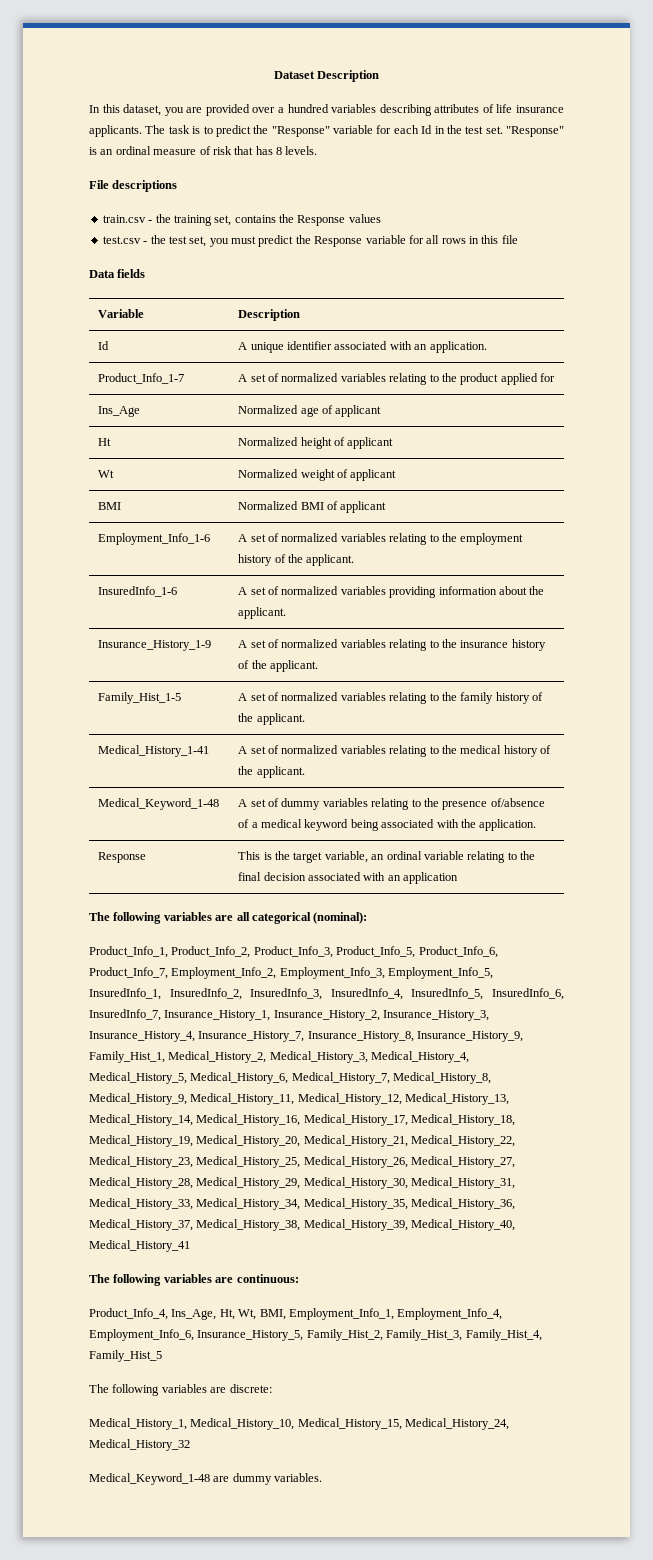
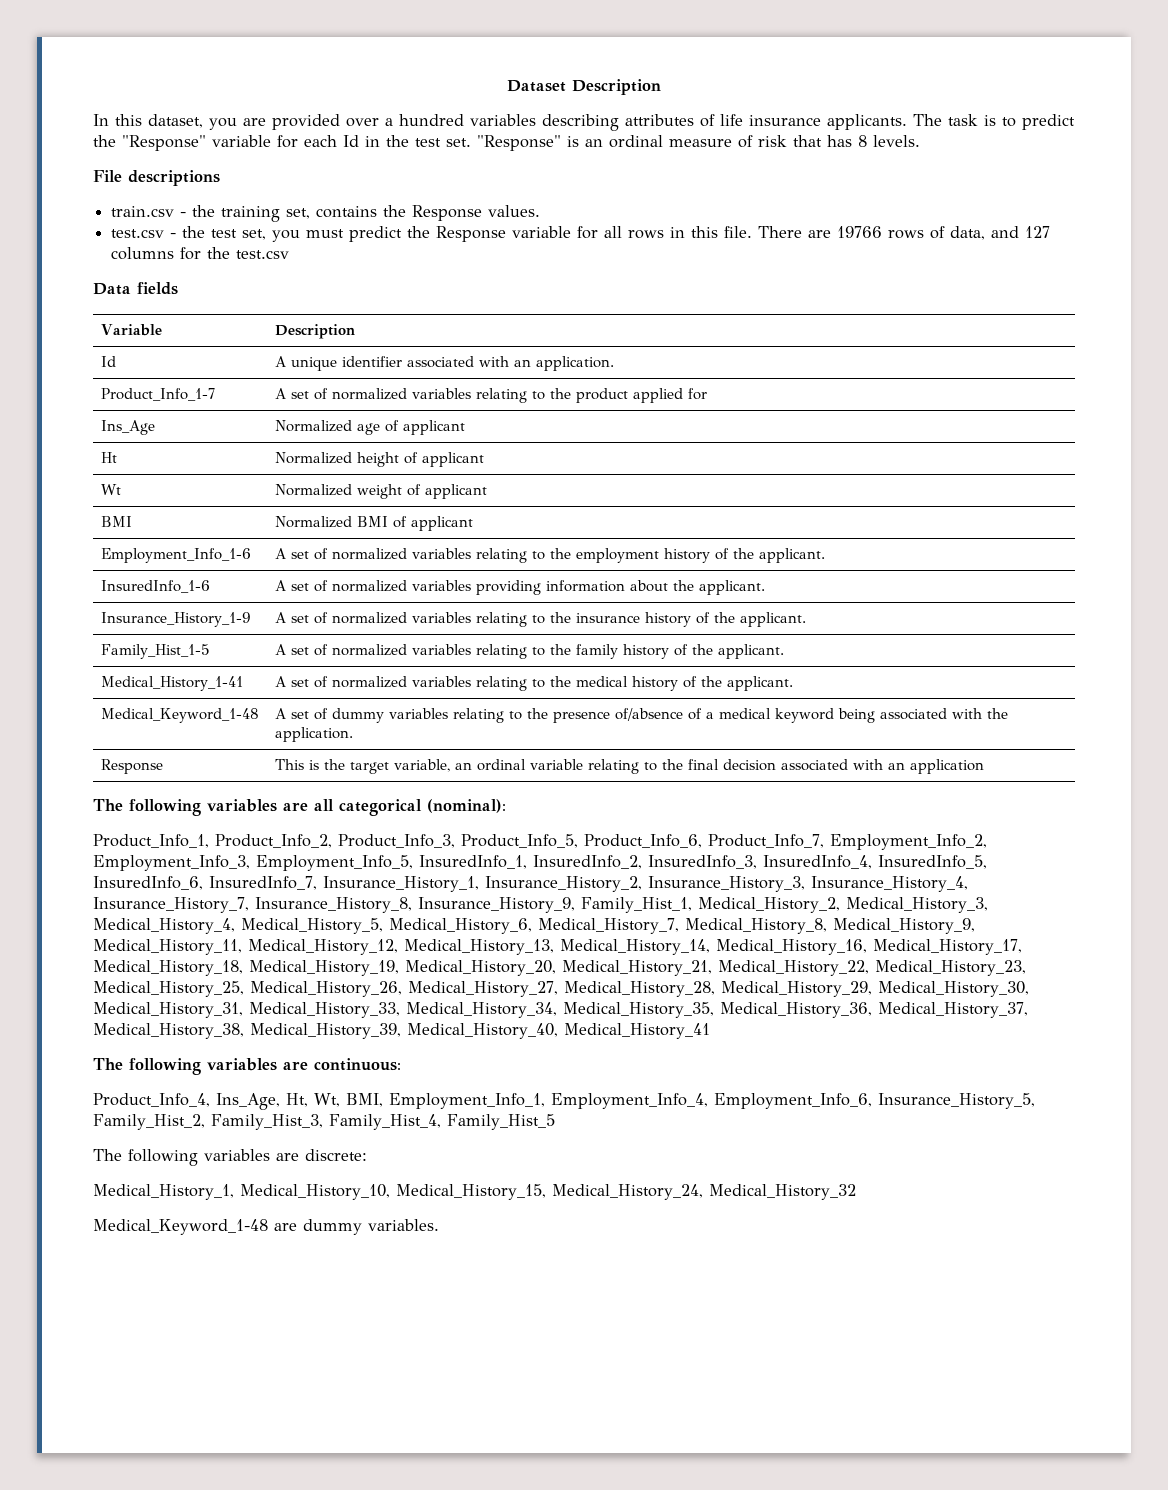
[348,214,381,223] values -> [488,205,541,217] values.
[501,235,518,244] file -> [724,226,1051,240] [111,247,290,260] file. There are 19766 rows of data, and 127 columns for the test.csv

